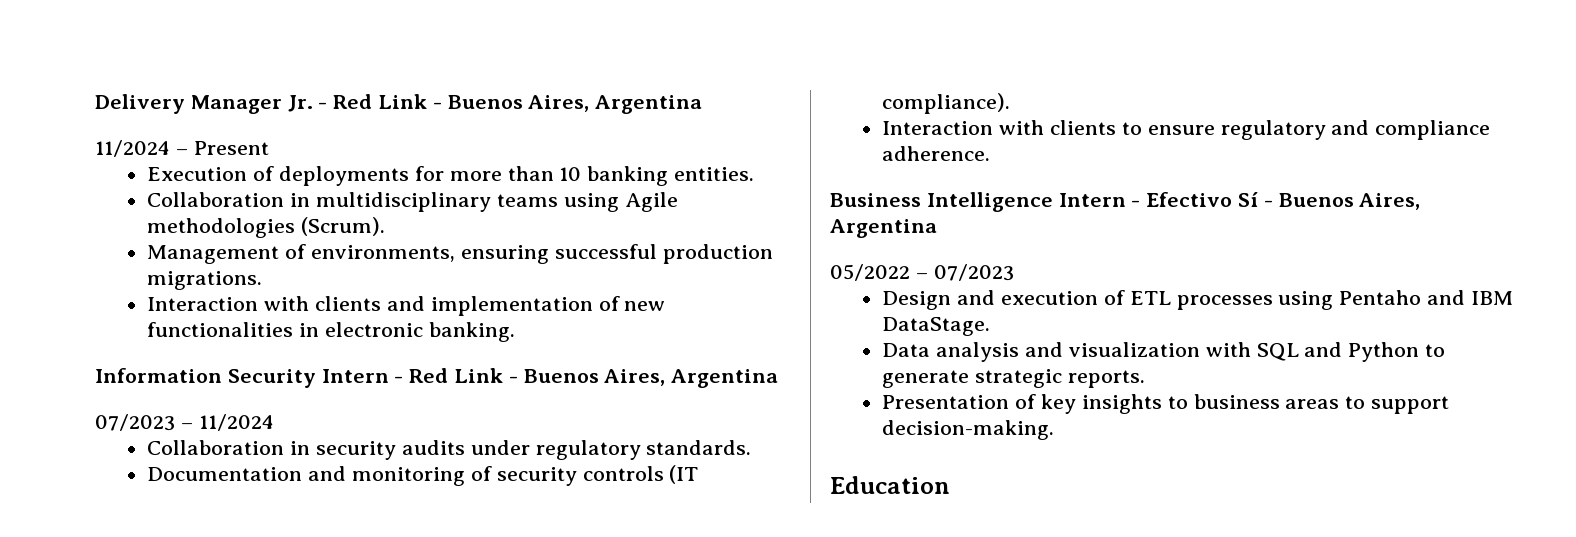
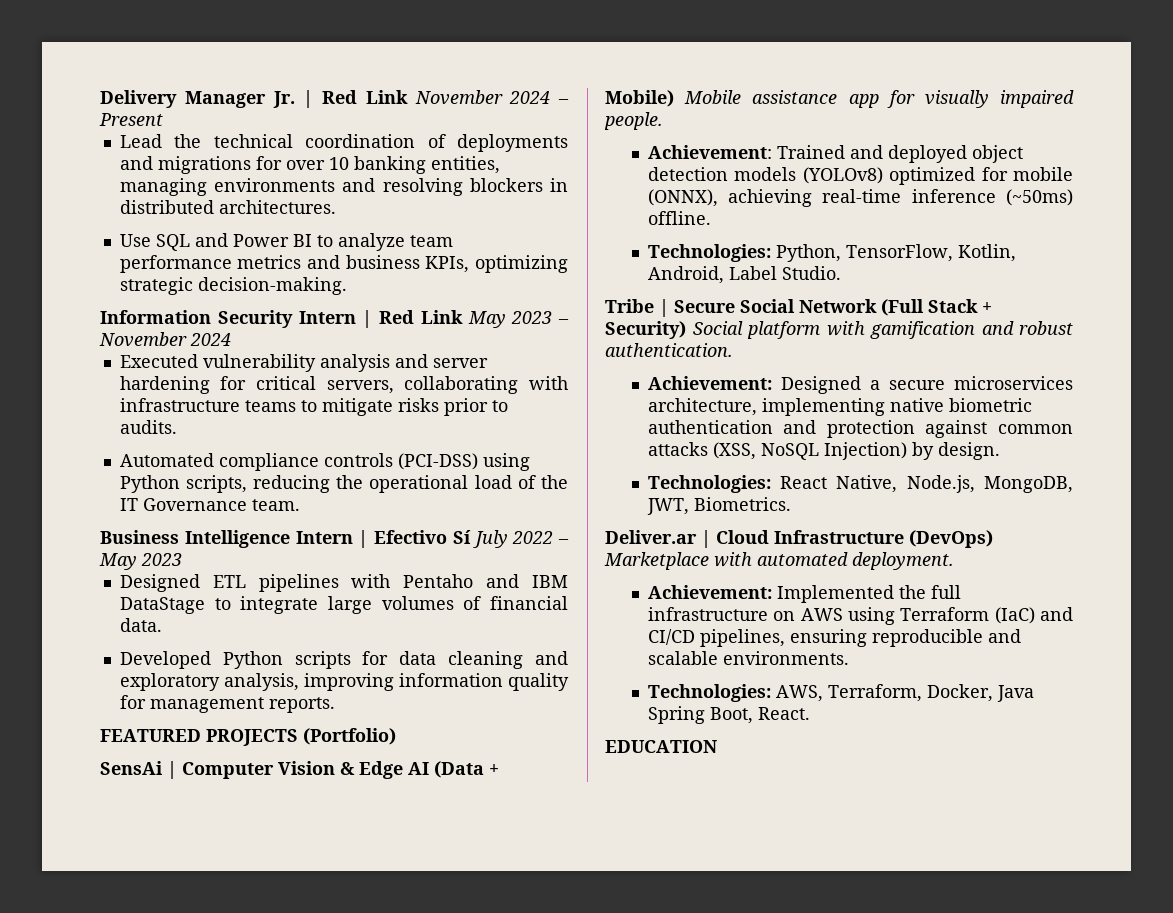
[318,94,703,114] [95,140,269,157] [147,166,754,186] [147,192,678,212] [147,217,386,238] [147,244,773,264] [147,271,263,290] [147,296,666,316] [147,322,515,342] - Red Link - Buenos Aires, Argentina // 11/2024 – Present // Execution of deployments for more than 10 banking entities. // Collaboration in multidisciplinary teams using Agile methodologies (Scrum). // Management of environments, ensuring successful production migrations. // Interaction with clients and implementation of new functionalities in electronic banking. -> [303,90,569,108] [99,113,163,126] [119,134,568,152] [119,156,500,174] [119,178,568,196] [119,200,336,214] [119,233,453,251] [119,255,568,273] [119,277,347,295] | Red Link November 2024 – Present // Lead the technical coordination of deployments and migrations for over 10 banking entities, managing environments and resolving blockers in distributed architectures. // Use SQL and Power BI to analyze team performance metrics and business KPIs, optimizing strategic decision-making.
[394,368,779,388] [95,414,274,431] [147,440,752,460] [147,465,699,486] [882,93,1011,114] [882,120,1491,140] [882,146,991,161] - Red Link - Buenos Aires, Argentina // 07/2023 – 11/2024 // Collaboration in security audits under regulatory standards. // Documentation and monitoring of security controls (IT compliance). // Interaction with clients to ensure regulatory and compliance adherence. -> [362,310,569,328] [99,332,231,347] [119,354,488,372] [119,376,568,394] [119,398,508,416] [119,420,177,434] [119,453,530,471] [119,475,568,493] [119,498,300,511] | Red Link May 2023 – November 2024 // Executed vulnerability analysis and server hardening for critical servers, collaborating with infrastructure teams to mitigate risks prior to audits. // Automated compliance controls (PCI-DSS) using Python scripts, reducing the operational load of the IT Governance team.
[1131,200,1141,207] - -> [358,530,369,548] |
[1263,193,1421,210] [830,219,937,238] [830,264,1014,281] [882,290,1513,310] [882,317,991,336] [882,342,1445,362] [882,369,1146,388] [882,394,1449,414] [882,420,1055,440] [830,476,950,494] - Buenos Aires, Argentina // 05/2022 – 07/2023 // Design and execution of ETL processes using Pentaho and IBM DataStage. // Data analysis and visualization with SQL and Python to generate strategic reports. // Presentation of key insights to business areas to support decision-making. // Education -> [472,530,569,548] [99,553,182,570] [119,574,568,592] [119,596,568,614] [119,618,162,632] [119,651,568,669] [119,673,569,691] [119,695,335,713] [100,728,396,746] [100,761,499,779] [605,90,1074,108] [604,112,663,130] [647,145,1023,163] [647,167,1073,185] [647,189,1073,207] [647,211,711,225] [647,244,1016,262] [647,266,841,284] [605,299,992,317] [605,321,1073,339] [605,343,733,357] [647,376,1073,394] [647,398,1032,416] [647,420,1073,438] [647,442,1000,460] [647,475,1073,493] [646,497,791,515] [605,530,993,548] [604,552,954,570] [647,585,961,603] [647,607,1073,625] [647,629,1021,647] [647,651,849,665] [647,684,1034,702] [647,706,810,724] [605,740,717,753] July 2022 – May 2023 // Designed ETL pipelines with Pentaho and IBM DataStage to integrate large volumes of financial data. // Developed Python scripts for data cleaning and exploratory analysis, improving information quality for management reports. // FEATURED PROJECTS (Portfolio) // SensAi | Computer Vision & Edge AI (Data + Mobile) Mobile assistance app for visually impaired people. // Achievement: Trained and deployed object detection models (YOLOv8) optimized for mobile (ONNX), achieving real-time inference (~50ms) offline. // Technologies: Python, TensorFlow, Kotlin, Android, Label Studio. // Tribe | Secure Social Network (Full Stack + Security) Social platform with gamification and robust authentication. // Achievement: Designed a secure microservices architecture, implementing native biometric authentication and protection against common attacks (XSS, NoSQL Injection) by design. // Technologies: React Native, Node.js, MongoDB, JWT, Biometrics. // Deliver.ar | Cloud Infrastructure (DevOps) Marketplace with automated deployment. // Achievement: Implemented the full infrastructure on AWS using Terraform (IaC) and CI/CD pipelines, ensuring reproducible and scalable environments. // Technologies: AWS, Terraform, Docker, Java Spring Boot, React. // EDUCATION

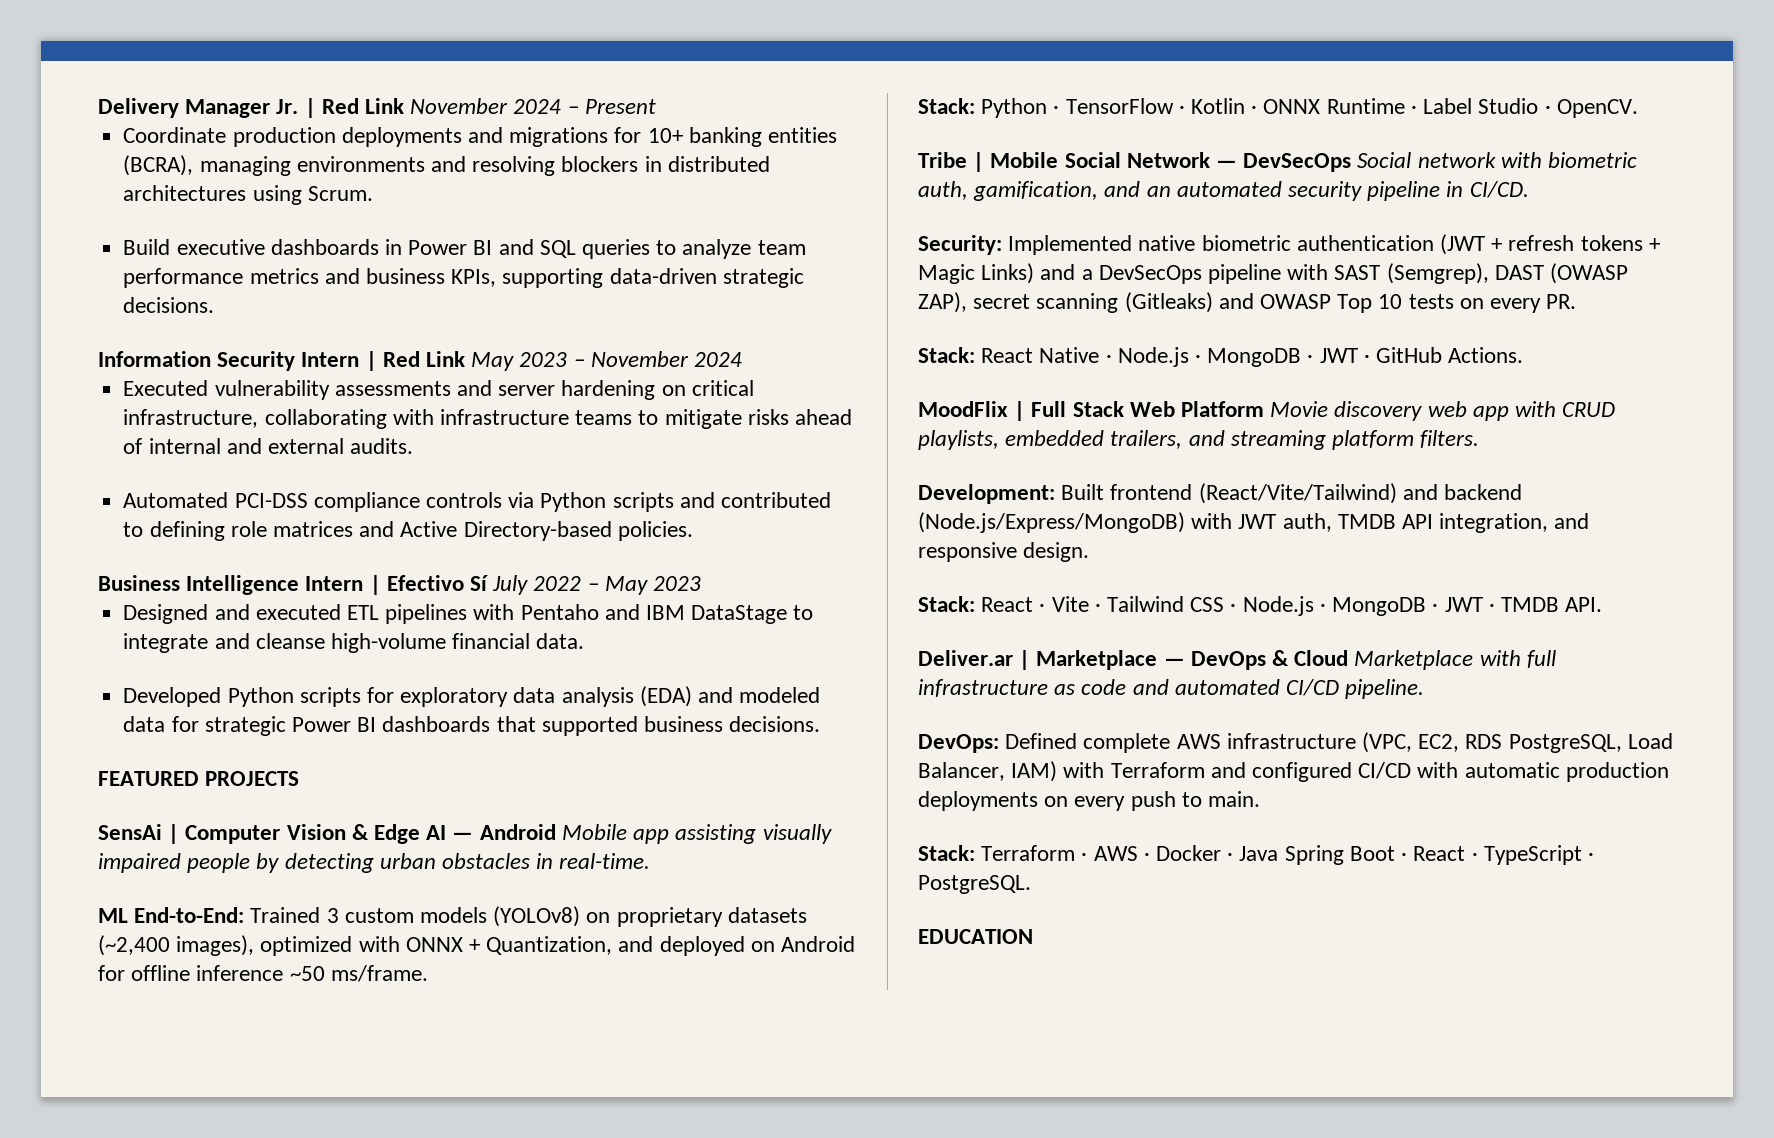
[119,134,568,152] [119,156,500,174] Lead the technical coordination of deployments and migrations for over 10 banking entities, -> [123,127,837,147] [123,155,194,176] Coordinate production deployments and migrations for 10+ banking entities (BCRA),
[218,200,336,214] [119,233,312,251] architectures. // Use SQL and Power BI -> [123,185,373,205] [123,239,650,259] architectures using Scrum. // Build executive dashboards in Power BI and SQL queries
[474,255,568,273] [119,277,347,295] optimizing strategic decision-making. -> [502,268,804,288] [123,297,215,313] supporting data-driven strategic decisions.
[319,354,390,372] analysis -> [334,381,451,396] assessments
[220,376,394,394] for critical servers, -> [661,380,754,396] [123,409,259,428] on critical infrastructure,
[443,398,508,416] prior to -> [794,409,852,425] [123,438,344,454] ahead of internal and external
(214, 460) none -> [234,493,308,508] PCI-DSS
[397,453,530,471] [119,475,568,493] [119,498,300,511] (PCI-DSS) using Python scripts, reducing the operational load of the IT Governance team. -> [508,492,831,512] [123,521,693,541] via Python scripts and contributed to defining role matrices and Active Directory-based policies.
(200, 583) none -> [214,604,341,620] and executed
[327,596,482,614] large volumes of -> [214,633,446,653] and cleanse high-volume
[399,651,568,669] [119,673,569,691] [119,695,335,713] data cleaning and exploratory analysis, improving information quality for management reports. -> [400,686,821,707] [123,716,821,736] exploratory data analysis (EDA) and modeled data for strategic Power BI dashboards that supported business decisions.
[303,728,396,745] (Portfolio) -> (300, 778) none
[434,761,499,778] [605,90,1074,108] [604,112,663,130] [647,145,1023,163] [647,167,1073,185] [647,189,1073,207] [647,211,711,225] [647,244,1016,262] [647,266,841,284] (Data + Mobile) Mobile assistance app for visually impaired people. // Achievement: Trained and deployed object detection models (YOLOv8) optimized for mobile (ONNX), achieving real-time inference (~50ms) offline. // Technologies: Python, TensorFlow, Kotlin, Android, Label Studio. -> [452,824,832,844] [98,853,651,873] [98,906,807,927] [98,935,856,956] [98,965,428,982] [918,98,1638,118] — Android Mobile app assisting visually impaired people by detecting urban obstacles in real-time. // ML End-to-End: Trained 3 custom models (YOLOv8) on proprietary datasets (~2,400 images), optimized with ONNX + Quantization, and deployed on Android for offline inference ~50 ms/frame. // Stack: Python · TensorFlow · Kotlin · ONNX Runtime · Label Studio · OpenCV.
[674,300,735,313] Secure -> [990,152,1059,168] Mobile
[881,299,992,316] [605,321,1073,339] [605,343,733,357] [647,376,1073,394] [647,398,1032,416] [647,420,1073,438] [647,442,1000,460] [647,475,1073,493] [646,497,791,515] [605,530,993,548] [604,552,954,570] [647,585,961,603] [647,607,1073,625] [647,629,1021,647] [647,651,849,665] [647,684,1034,702] [647,706,810,724] (Full Stack + Security) Social platform with gamification and robust authentication. // Achievement: Designed a secure microservices architecture, implementing native biometric authentication and protection against common attacks (XSS, NoSQL Injection) by design. // Technologies: React Native, Node.js, MongoDB, JWT, Biometrics. // Deliver.ar | Cloud Infrastructure (DevOps) Marketplace with automated deployment. // Achievement: Implemented the full infrastructure on AWS using Terraform (IaC) and CI/CD pipelines, ensuring reproducible and scalable environments. // Technologies: AWS, Terraform, Docker, Java Spring Boot, React. -> [1216,152,1638,172] [918,181,1529,201] [918,234,1660,255] [918,263,1629,284] [918,292,1577,313] [918,347,1524,367] [918,401,1616,421] [918,430,1480,450] [918,483,1523,504] [918,512,1590,533] [918,542,1090,562] [918,596,1603,616] [918,650,1556,670] [918,679,1425,699] [918,732,1673,753] [918,761,1669,782] [918,791,1261,811] [918,845,1594,865] [918,875,1031,894] — DevSecOps Social network with biometric auth, gamification, and an automated security pipeline in CI/CD. // Security: Implemented native biometric authentication (JWT + refresh tokens + Magic Links) and a DevSecOps pipeline with SAST (Semgrep), DAST (OWASP ZAP), secret scanning (Gitleaks) and OWASP Top 10 tests on every PR. // Stack: React Native · Node.js · MongoDB · JWT · GitHub Actions. // MoodFlix | Full Stack Web Platform Movie discovery web app with CRUD playlists, embedded trailers, and streaming platform filters. // Development: Built frontend (React/Vite/Tailwind) and backend (Node.js/Express/MongoDB) with JWT auth, TMDB API integration, and responsive design. // Stack: React · Vite · Tailwind CSS · Node.js · MongoDB · JWT · TMDB API. // Deliver.ar | Marketplace — DevOps & Cloud Marketplace with full infrastructure as code and automated CI/CD pipeline. // DevOps: Defined complete AWS infrastructure (VPC, EC2, RDS PostgreSQL, Load Balancer, IAM) with Terraform and configured CI/CD with automatic production deployments on every push to main. // Stack: Terraform · AWS · Docker · Java Spring Boot · React · TypeScript · PostgreSQL.

